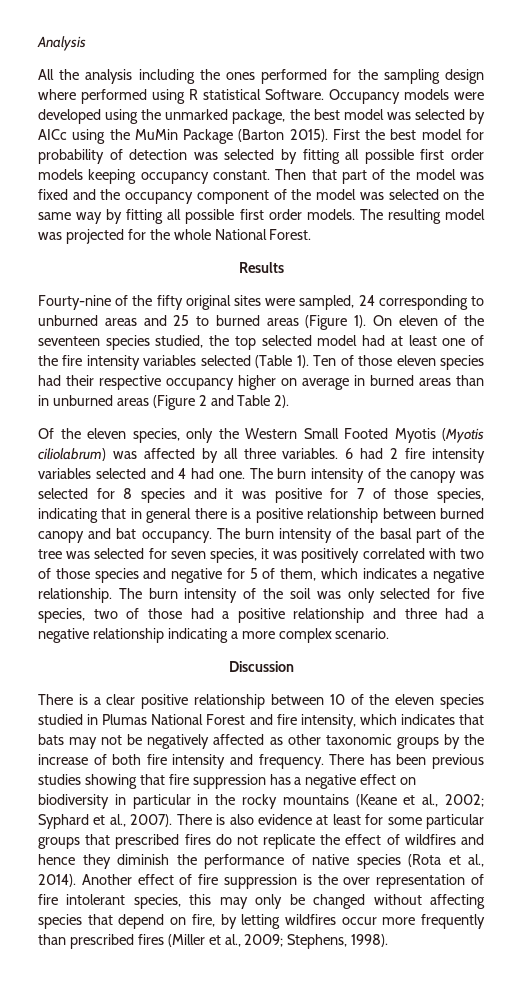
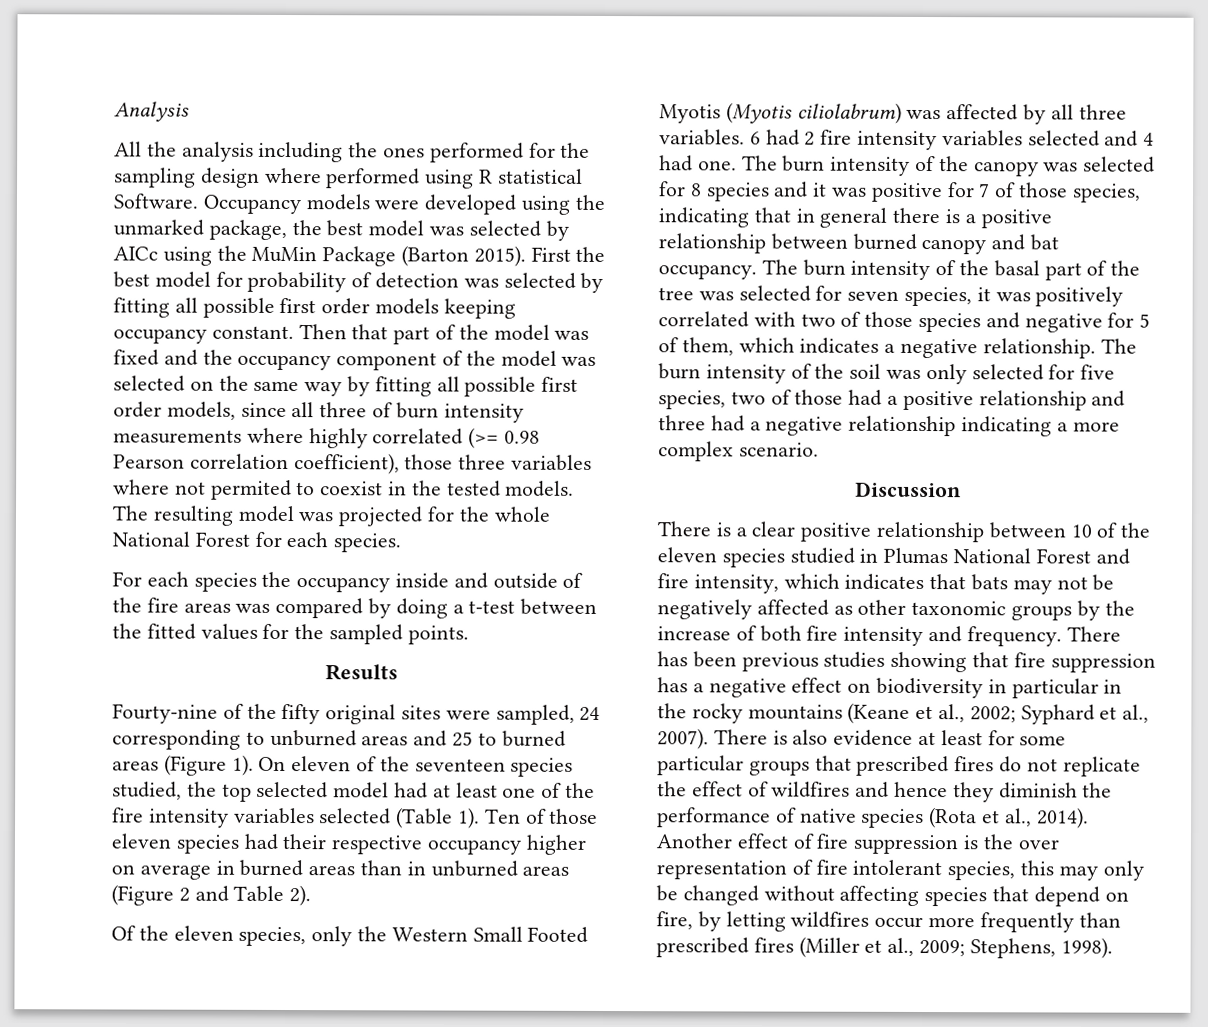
(302, 214) none -> [166,401,524,423] [113,427,541,449] [113,453,593,475] [113,479,501,501] models, since all three of burn intensity measurements where highly correlated (>= 0.98 Pearson correlation coefficient), those three variables where not permited to coexist in the tested
[269,229,312,240] Forest. -> [194,531,402,553] [112,571,584,593] [112,597,598,619] [112,623,469,645] Forest for each species. // For each species the occupancy inside and outside of the fire areas was compared by doing a t-test between the fitted values for the sampled points.

